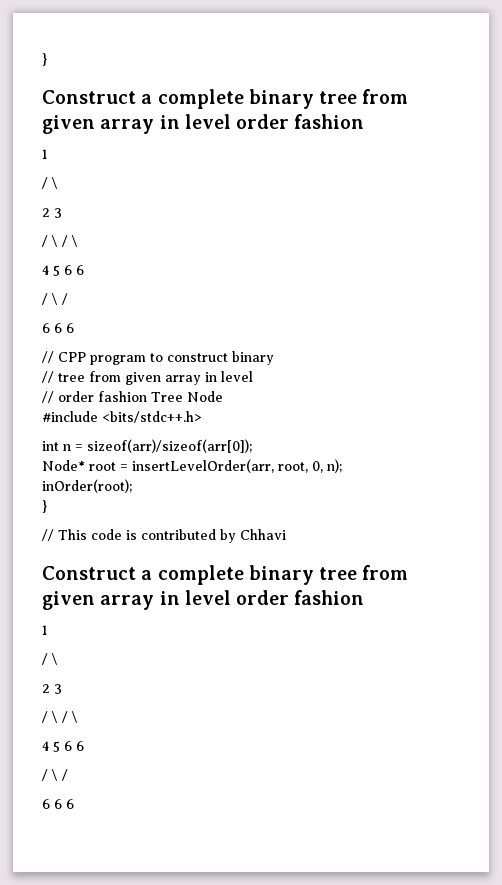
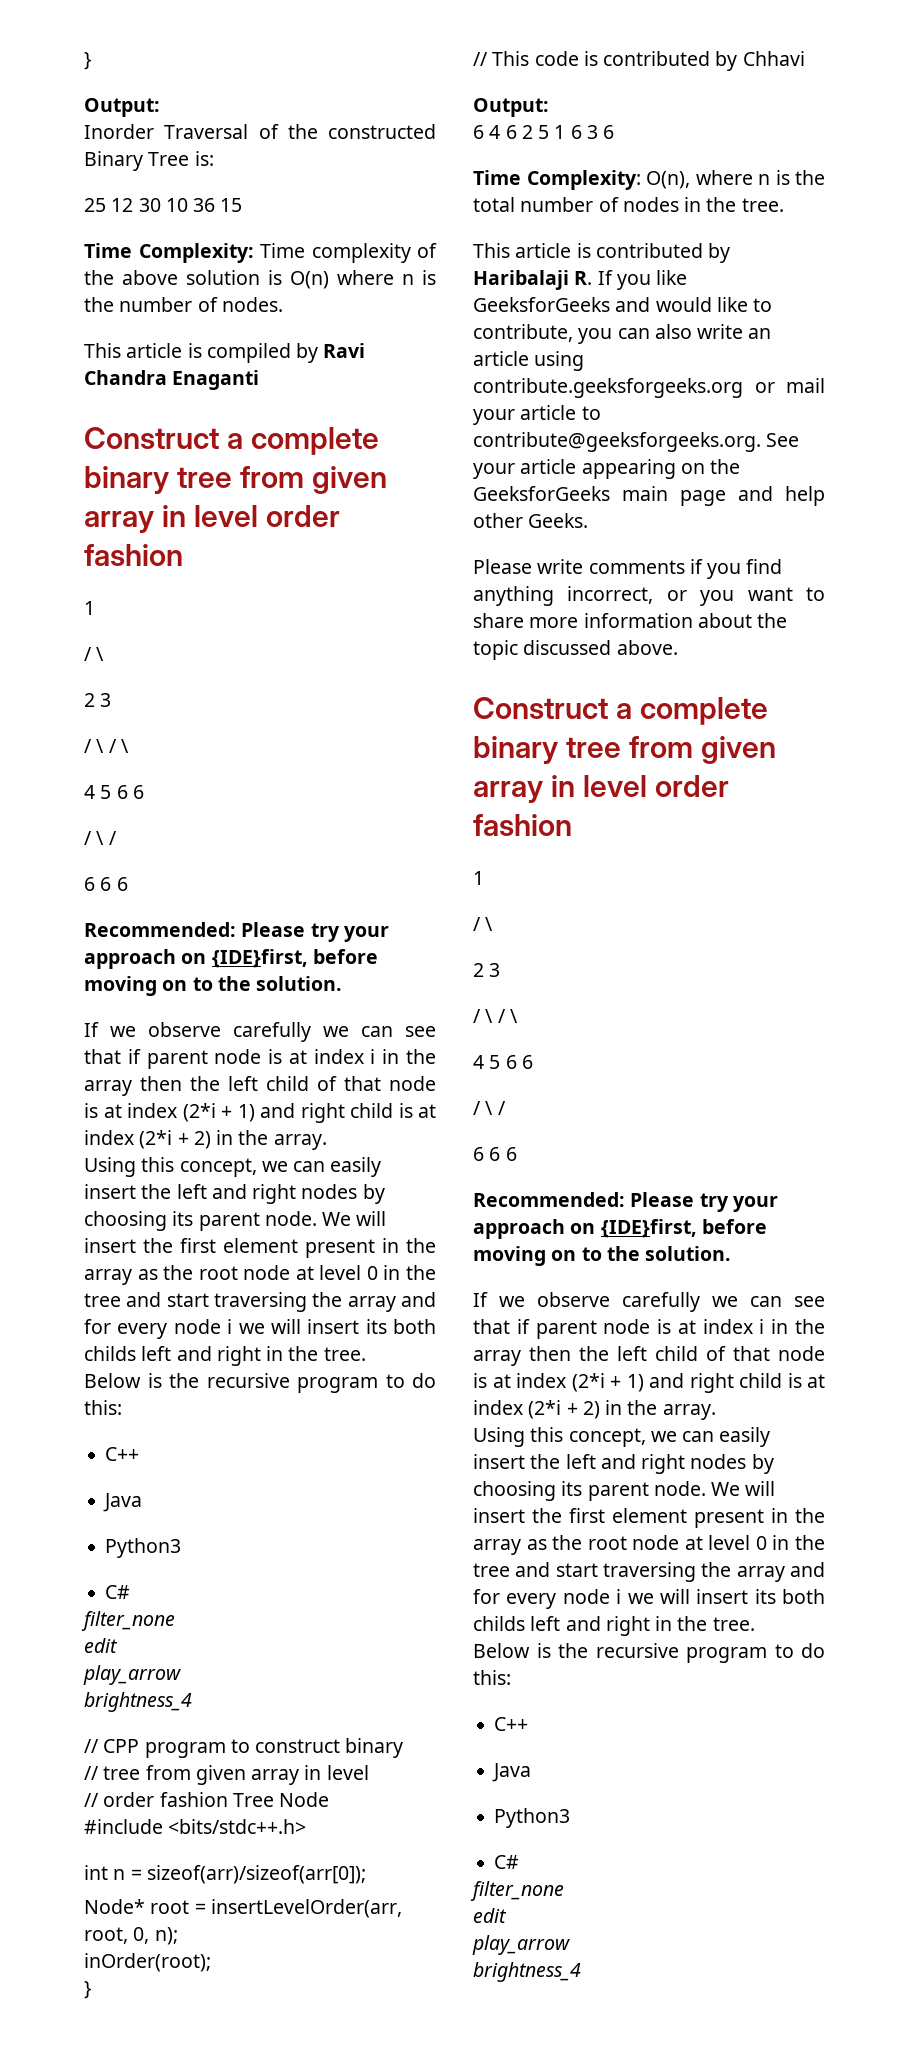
[42,53,47,66] } -> [84,52,91,70] [84,98,160,117] [84,124,436,139] [84,151,214,171] [84,198,243,212] [84,243,437,263] [84,270,436,289] [84,297,283,312] [84,343,366,363] [84,370,260,390] } // Output: // Inorder Traversal of the constructed Binary Tree is: // 25 12 30 10 36 15 // Time Complexity: Time complexity of the above solution is O(n) where n is the number of nodes. // This article is compiled by Ravi Chandra Enaganti
(74, 328) none -> [84,922,389,942] [84,949,378,969] [84,976,343,996] [84,1022,436,1042] [84,1049,436,1069] [84,1076,436,1096] [84,1103,436,1123] [84,1130,327,1150] [84,1157,382,1177] [84,1184,385,1204] [84,1211,387,1231] [84,1238,436,1258] [84,1265,436,1285] [84,1292,436,1312] [84,1319,436,1339] [84,1346,366,1366] [84,1373,436,1393] [84,1400,122,1415] [105,1447,140,1461] [103,1493,143,1512] [105,1538,182,1558] [105,1585,131,1599] [81,1611,175,1631] [84,1638,118,1653] [83,1665,181,1685] [84,1692,192,1712] // Recommended: Please try your approach on {IDE}first, before moving on to the solution. // If we observe carefully we can see that if parent node is at index i in the array then the left child of that node is at index (2*i + 1) and right child is at index (2*i + 2) in the array. // Using this concept, we can easily insert the left and right nodes by choosing its parent node. We will insert the first element present in the array as the root node at level 0 in the tree and start traversing the array and for every node i we will insert its both childs left and right in the tree. // Below is the recursive program to do this: // C++ // Java // Python3 // C# // filter_none // edit // play_arrow // brightness_4
(286, 534) none -> [473,98,549,117] [473,125,615,139] [473,170,825,190] [473,197,784,212] [473,243,731,263] [473,270,688,290] [473,297,773,312] [473,324,772,344] [473,351,585,371] [473,378,825,398] [473,405,601,425] [473,432,800,452] [473,459,741,479] [473,486,825,506] [473,513,589,528] [473,559,783,579] [473,586,825,606] [473,613,788,628] [473,640,678,660] // Output: // 6 4 6 2 5 1 6 3 6 // Time Complexity: O(n), where n is the total number of nodes in the tree. // This article is contributed by Haribalaji R. If you like GeeksforGeeks and would like to contribute, you can also write an article using contribute.geeksforgeeks.org or mail your article to contribute@geeksforgeeks.org. See your article appearing on the GeeksforGeeks main page and help other Geeks. // Please write comments if you find anything incorrect, or you want to share more information about the topic discussed above.
(74, 804) none -> [473,1192,778,1212] [473,1219,767,1239] [473,1246,732,1266] [473,1292,825,1312] [473,1319,825,1339] [473,1346,825,1366] [473,1373,825,1393] [473,1400,716,1420] [473,1427,771,1447] [473,1454,774,1474] [473,1481,776,1501] [473,1508,825,1528] [473,1535,825,1555] [473,1562,825,1582] [473,1589,825,1609] [473,1616,755,1636] [473,1643,825,1663] [473,1670,511,1685] [494,1717,529,1731] [492,1763,532,1782] [494,1808,571,1828] [494,1855,520,1869] [470,1881,564,1901] [473,1908,507,1923] [472,1935,570,1955] [473,1962,581,1982] // Recommended: Please try your approach on {IDE}first, before moving on to the solution. // If we observe carefully we can see that if parent node is at index i in the array then the left child of that node is at index (2*i + 1) and right child is at index (2*i + 2) in the array. // Using this concept, we can easily insert the left and right nodes by choosing its parent node. We will insert the first element present in the array as the root node at level 0 in the tree and start traversing the array and for every node i we will insert its both childs left and right in the tree. // Below is the recursive program to do this: // C++ // Java // Python3 // C# // filter_none // edit // play_arrow // brightness_4

